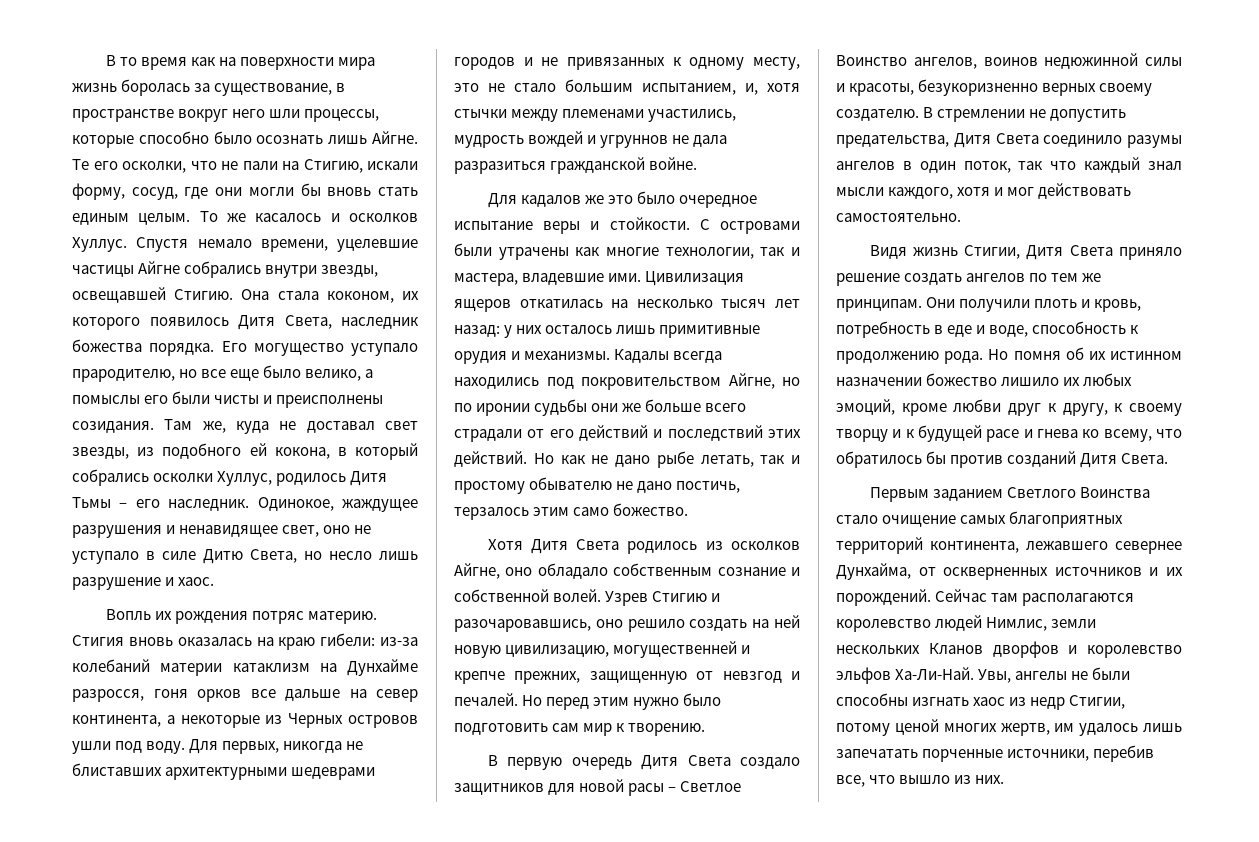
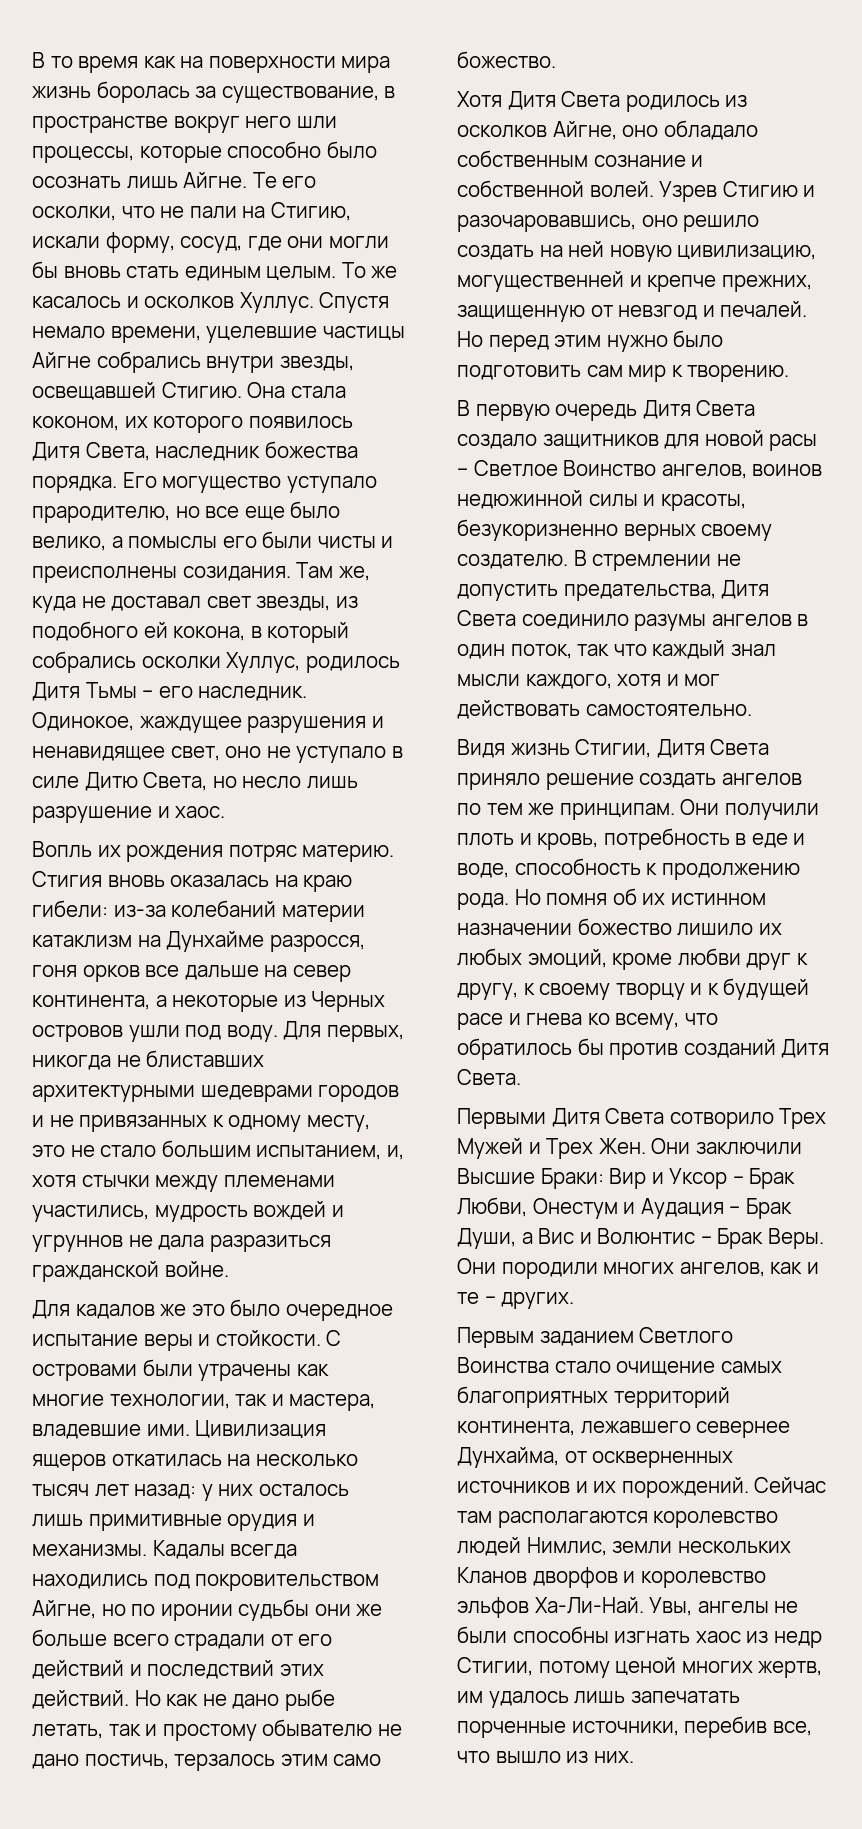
(1169, 458) none -> [457,1108,827,1129] [457,1138,802,1159] [457,1168,796,1189] [457,1197,792,1219] [457,1228,824,1249] [457,1258,819,1279] [457,1292,575,1309] // Первыми Дитя Света сотворило Трех Мужей и Трех Жен. Они заключили Высшие Браки: Вир и Уксор – Брак Любви, Онестум и Аудация – Брак Души, а Вис и Волюнтис – Брак Веры. Они породили многих ангелов, как и те – других.

